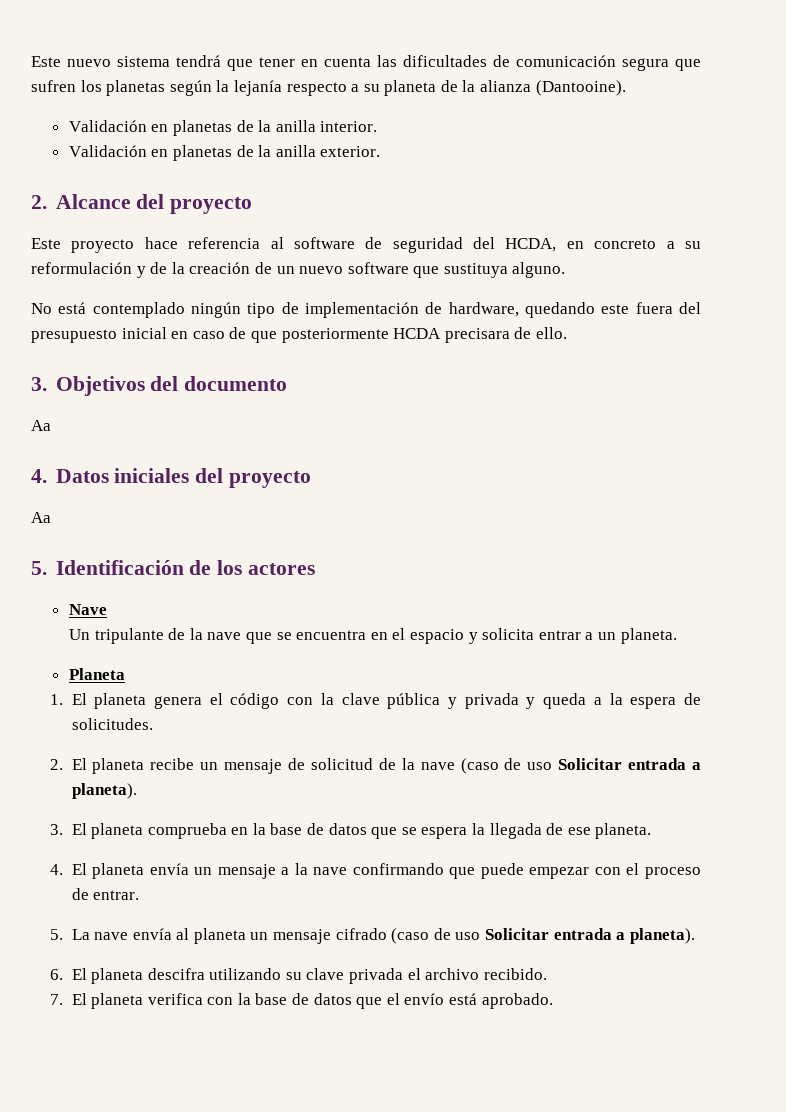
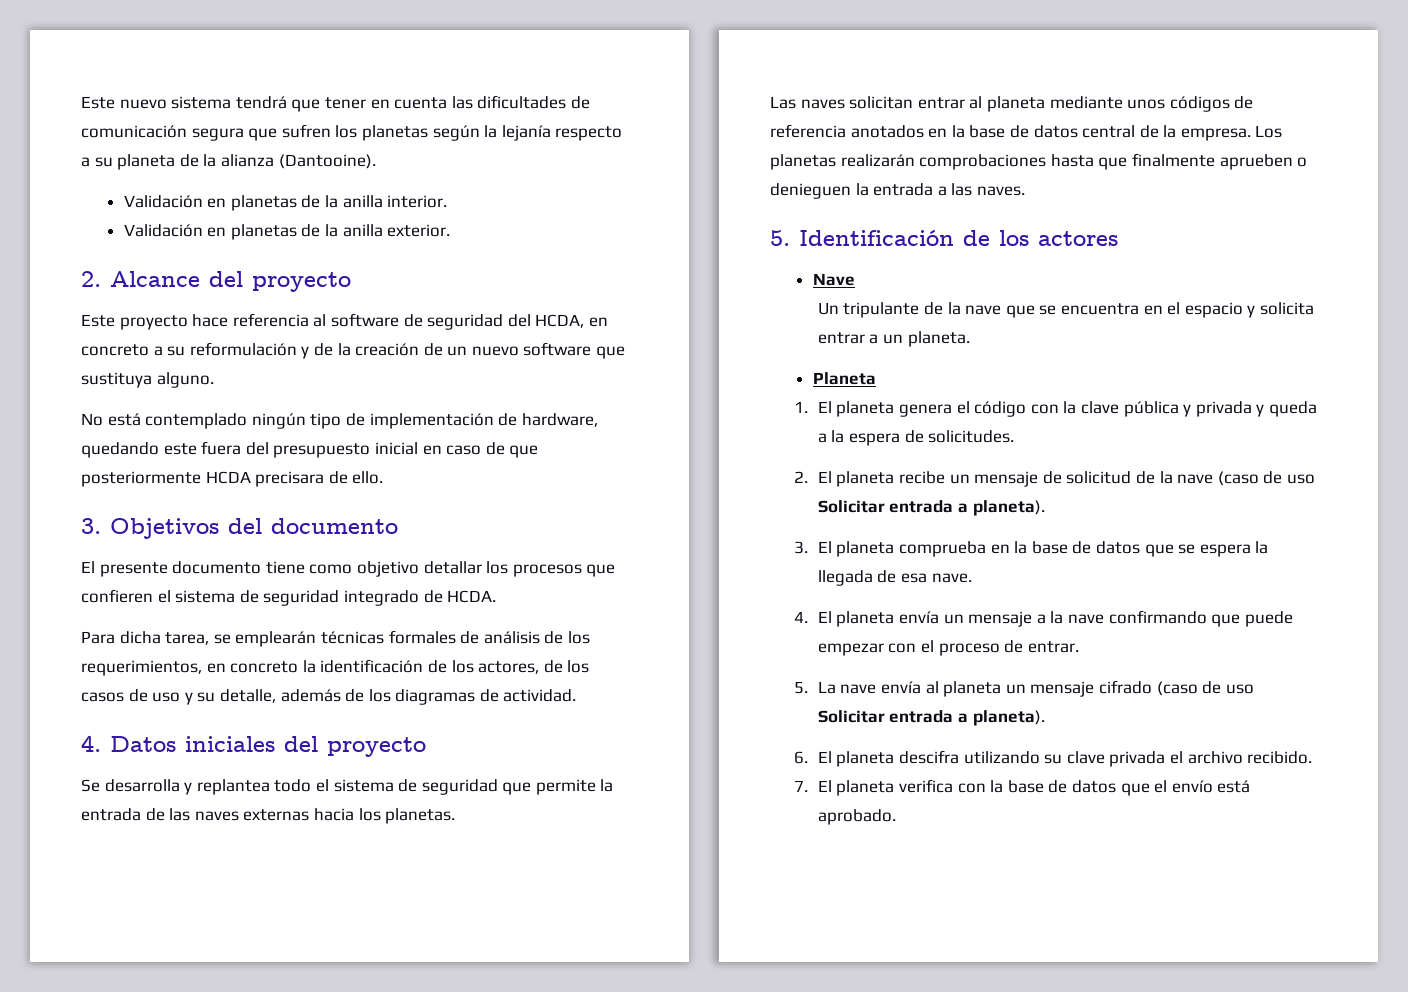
[31,420,51,431] Aa -> [81,561,616,577] [81,589,497,606] [81,630,590,647] [81,659,590,676] [81,689,577,705] El presente documento tiene como objetivo detallar los procesos que confieren el sistema de seguridad integrado de HCDA. // Para dicha tarea, se emplearán técnicas formales de análisis de los requerimientos, en concreto la identificación de los actores, de los casos de uso y su detalle, además de los diagramas de actividad.
[31,512,51,523] Aa -> [81,779,614,795] [81,808,456,824] [770,96,1254,112] [770,124,1283,141] [770,153,1308,170] [770,183,1025,199] Se desarrolla y replantea todo el sistema de seguridad que permite la entrada de las naves externas hacia los planetas. // Las naves solicitan entrar al planeta mediante unos códigos de referencia anotados en la base de datos central de la empresa. Los planetas realizarán comprobaciones hasta que finalmente aprueben o denieguen la entrada a las naves.
[567,823,652,839] ese planeta. -> [901,573,972,583] esa nave.

